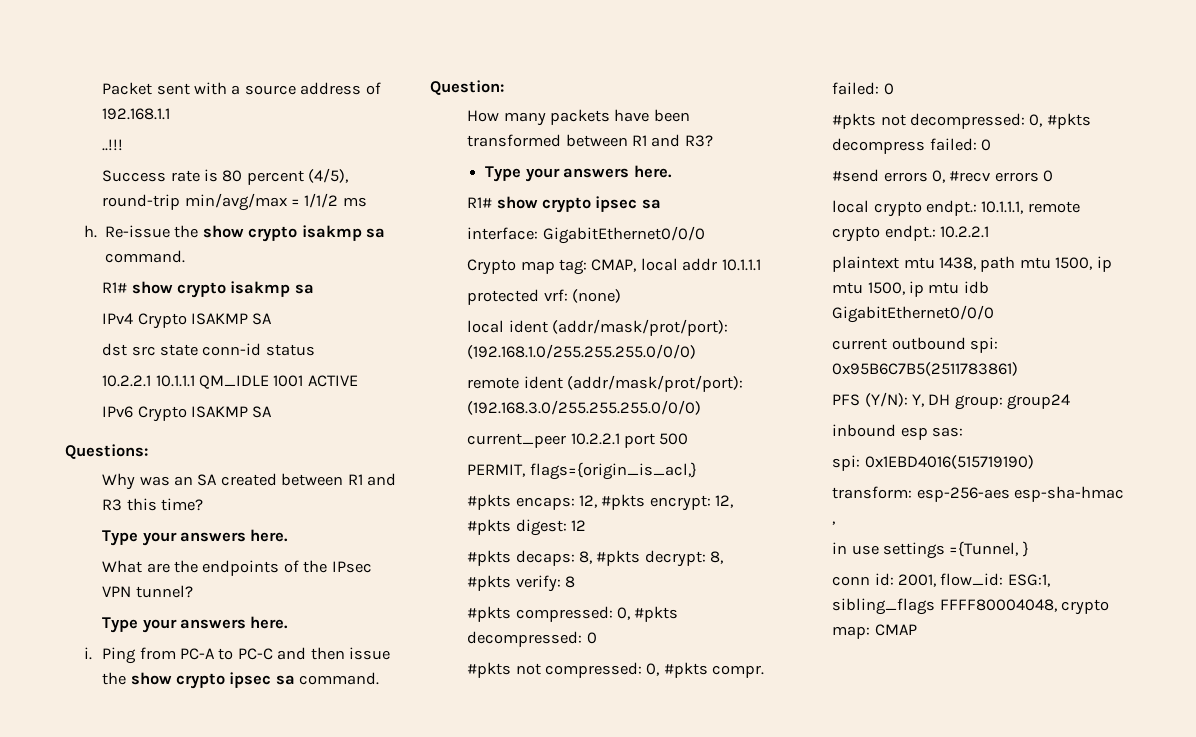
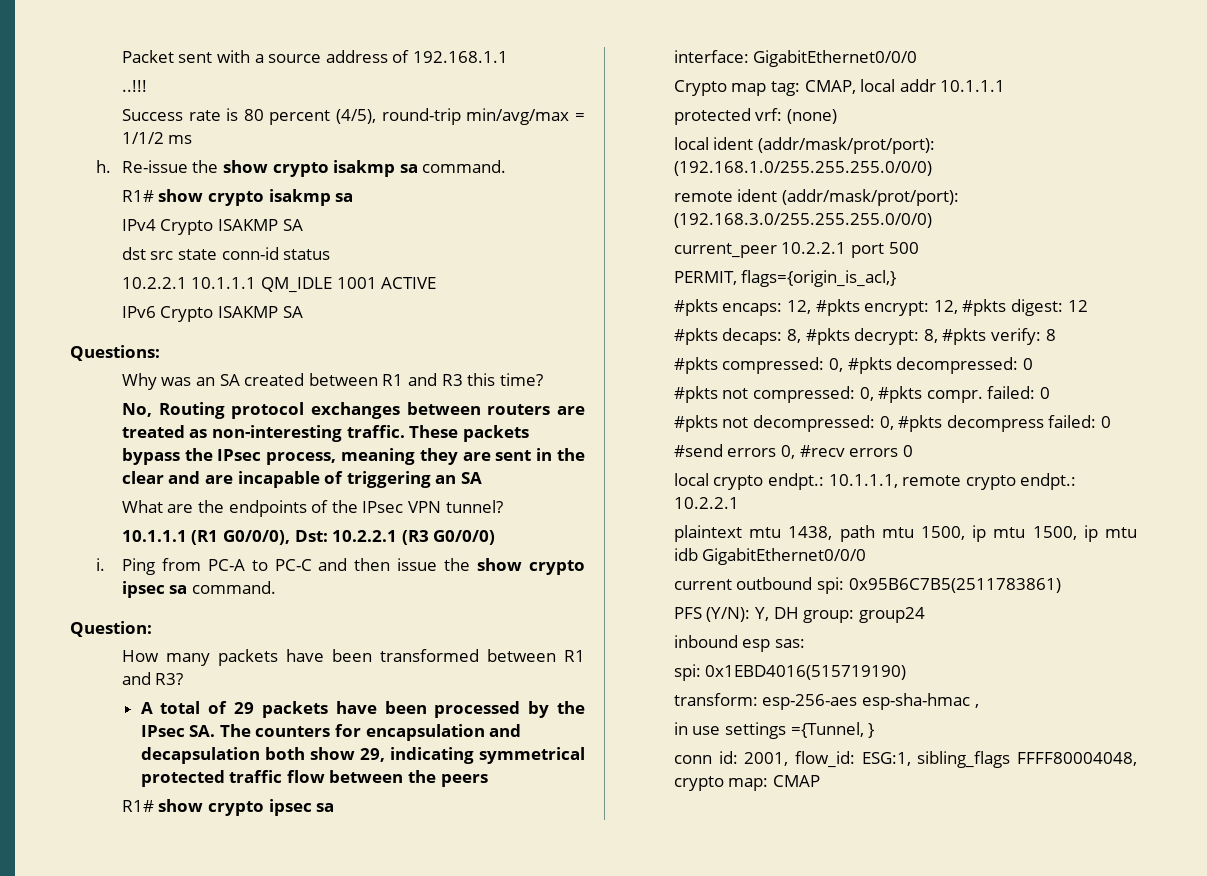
[102,529,289,546] Type your answers here. -> [121,402,585,419] [121,425,529,442] [121,448,585,465] [121,471,482,488] No, Routing protocol exchanges between routers are treated as non-interesting traffic. These packets bypass the IPsec process, meaning they are sent in the clear and are incapable of triggering an SA
[102,616,289,633] Type your answers here. -> [121,530,496,545] 10.1.1.1 (R1 G0/0/0), Dst: 10.2.2.1 (R3 G0/0/0)
[485,165,672,182] Type your answers here. -> [140,701,585,718] [140,724,522,741] [140,747,585,764] [140,770,488,787] A total of 29 packets have been processed by the IPsec SA. The counters for encapsulation and decapsulation both show 29, indicating symmetrical protected traffic flow between the peers

